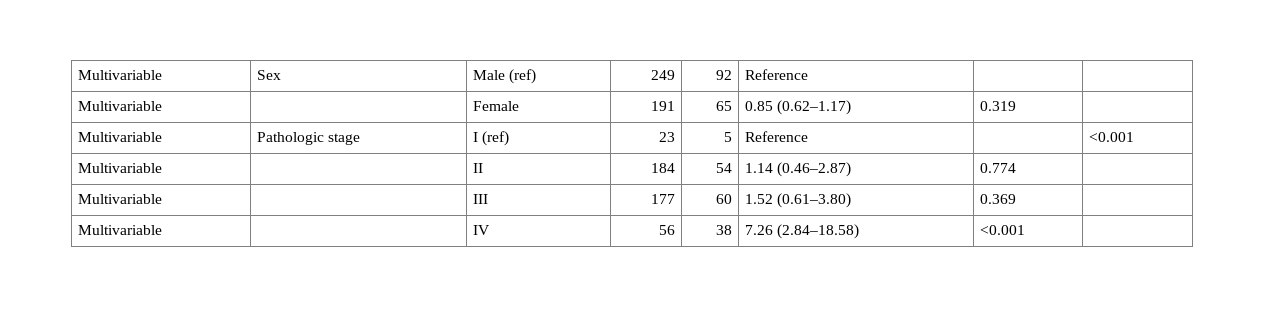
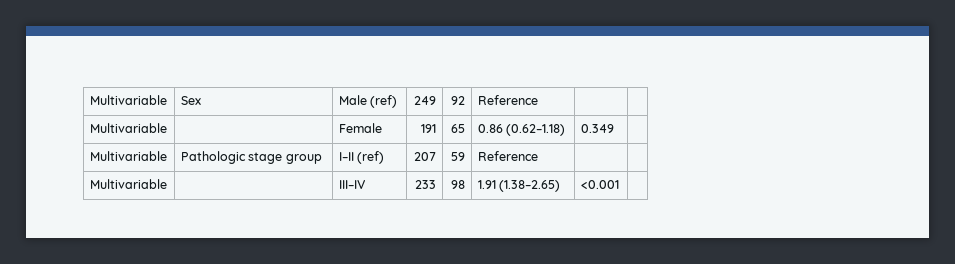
[745,100,852,115] [980,101,1017,111] 0.85 (0.62–1.17) | 0.319 -> [477,124,566,136] [580,124,614,133] 0.86 (0.62–1.18) | 0.349
[473,131,510,146] [658,132,675,142] [723,132,732,142] [745,131,809,142] [1089,132,1135,142] [78,163,163,173] [473,163,484,173] [650,163,675,173] [715,163,732,173] [745,162,852,177] [980,163,1017,173] [78,194,163,204] [473,194,489,204] [650,194,675,204] [715,194,732,204] [745,193,852,208] [980,194,1017,204] [78,225,163,235] [473,225,491,235] [658,225,675,235] [715,225,732,235] [745,224,860,239] | I (ref) | 23 | 5 | Reference | | <0.001 // Multivariable | | II | 184 | 54 | 1.14 (0.46–2.87) | 0.774 | // Multivariable | | III | 177 | 60 | 1.52 (0.61–3.80) | 0.369 | // Multivariable | | IV | 56 | 38 | 7.26 (2.84–18.58) -> [285,154,322,164] [338,151,385,164] [414,152,437,161] [451,152,466,161] [477,151,538,161] [89,179,167,189] [338,180,366,189] [415,180,437,189] [451,180,466,189] [477,180,561,192] group | I–II (ref) | 207 | 59 | Reference | | // Multivariable | | III–IV | 233 | 98 | 1.91 (1.38–2.65)

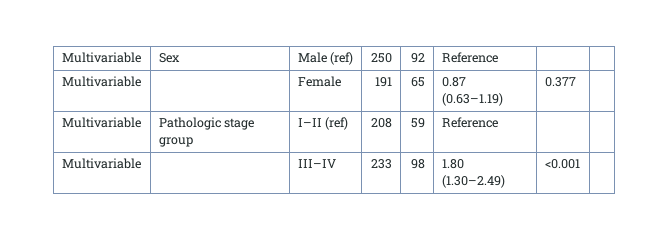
[414,96,437,105] 249 -> [371,53,393,63] 250
[477,124,566,136] [580,124,614,133] 0.86 (0.62–1.18) | 0.349 -> [441,77,466,87] [441,93,503,106] [544,77,576,87] 0.87 (0.63–1.19) | 0.377
[414,152,437,161] 207 -> [371,118,393,128] 208
[477,180,561,192] 1.91 (1.38–2.65) -> [441,159,464,169] [441,175,505,188] 1.80 (1.30–2.49)

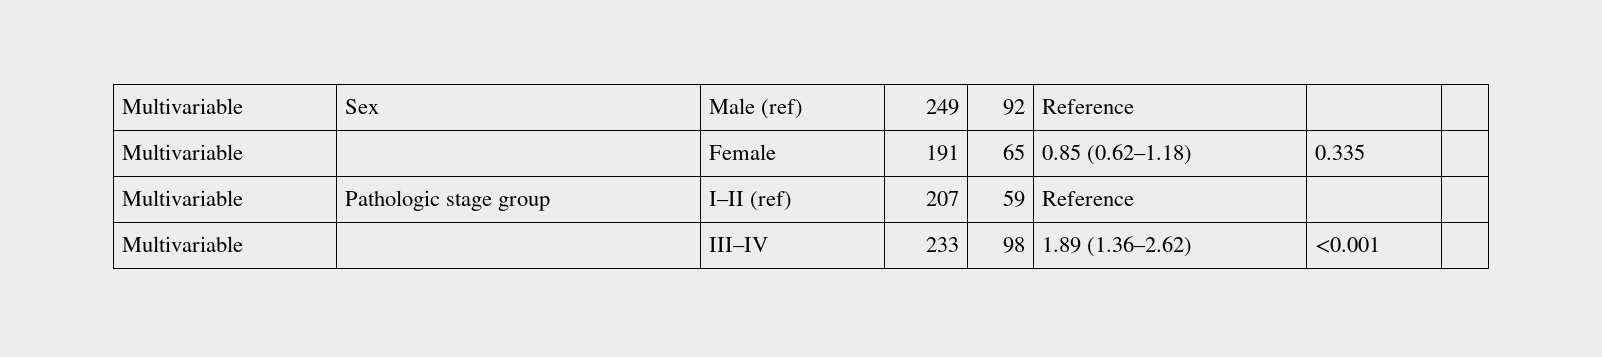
[371,53,393,63] 250 -> [925,99,959,115] 249
[441,77,466,87] [441,93,503,106] [544,77,576,87] 0.87 (0.63–1.19) | 0.377 -> [1042,144,1193,165] [1315,144,1366,160] 0.85 (0.62–1.18) | 0.335
[371,118,393,128] 208 -> [925,191,959,206] 207
[441,159,464,169] [441,175,505,188] 1.80 (1.30–2.49) -> [1042,236,1193,257] 1.89 (1.36–2.62)

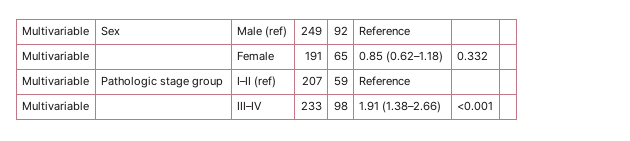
[1315,144,1366,160] 0.335 -> [456,51,488,61] 0.332
[1042,236,1193,257] 1.89 (1.36–2.62) -> [358,101,441,113] 1.91 (1.38–2.66)

